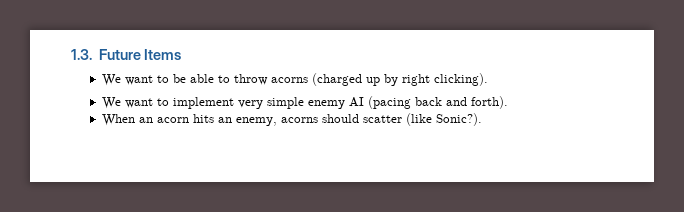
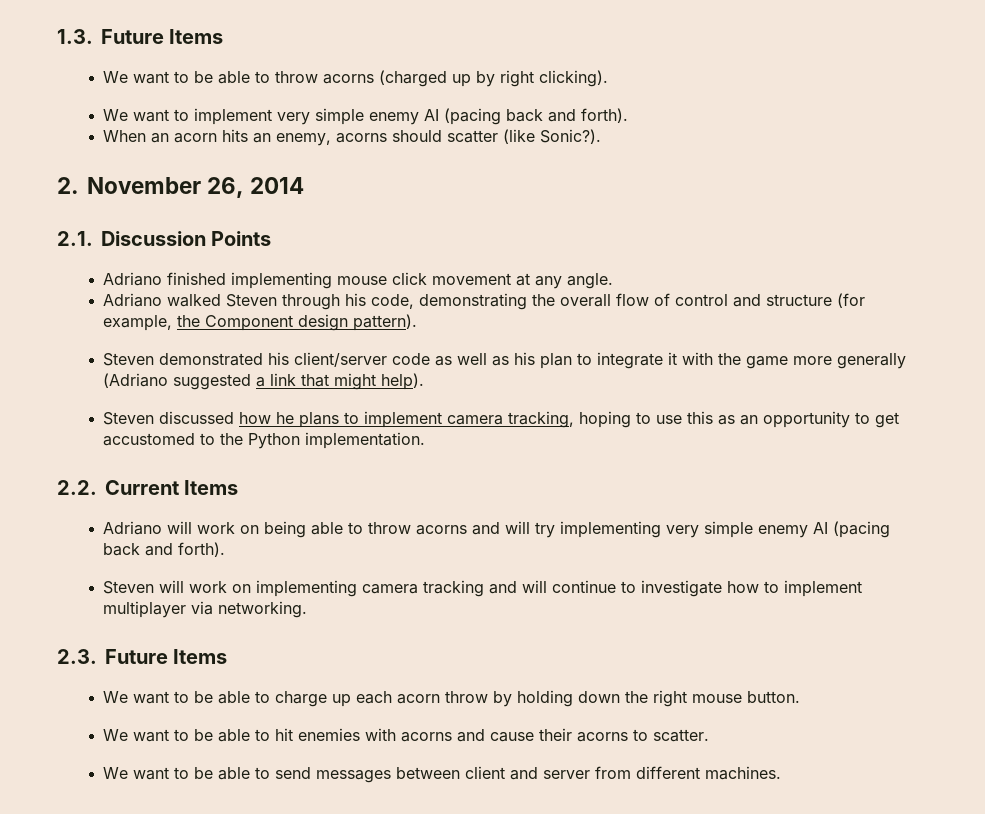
(482, 119) none -> [57,177,305,198] [57,231,272,246] [102,272,613,289] [102,293,865,310] [102,314,417,331] [102,352,906,369] [102,373,424,390] [102,411,899,428] [102,432,425,449] [57,480,239,495] [102,521,890,538] [102,542,225,557] [102,580,862,597] [102,601,307,618] [57,649,228,664] [102,690,800,707] [102,728,709,742] [102,766,781,783] // 2. November 26, 2014 // 2.1. Discussion Points // Adriano finished implementing mouse click movement at any angle. // Adriano walked Steven through his code, demonstrating the overall flow of control and structure (for example, the Component design pattern). // Steven demonstrated his client/server code as well as his plan to integrate it with the game more generally (Adriano suggested a link that might help). // Steven discussed how he plans to implement camera tracking, hoping to use this as an opportunity to get accustomed to the Python implementation. // 2.2. Current Items // Adriano will work on being able to throw acorns and will try implementing very simple enemy AI (pacing back and forth). // Steven will work on implementing camera tracking and will continue to investigate how to implement multiplayer via networking. // 2.3. Future Items // We want to be able to charge up each acorn throw by holding down the right mouse button. // We want to be able to hit enemies with acorns and cause their acorns to scatter. // We want to be able to send messages between client and server from different machines.

